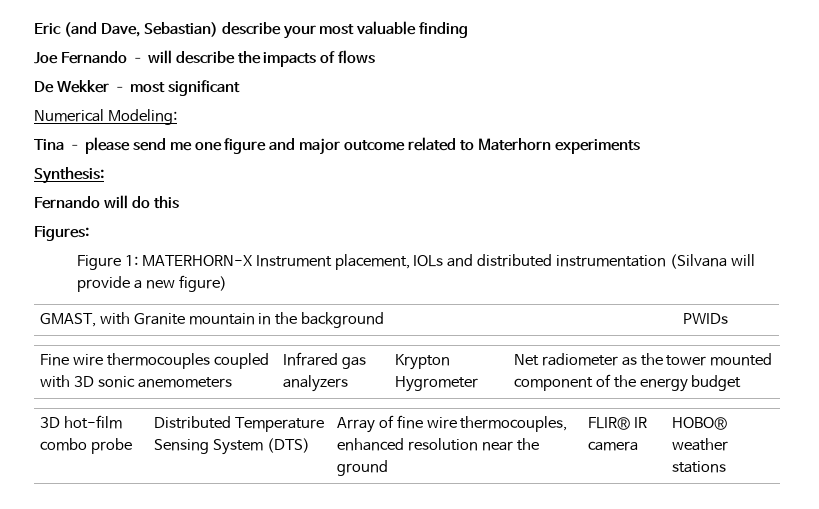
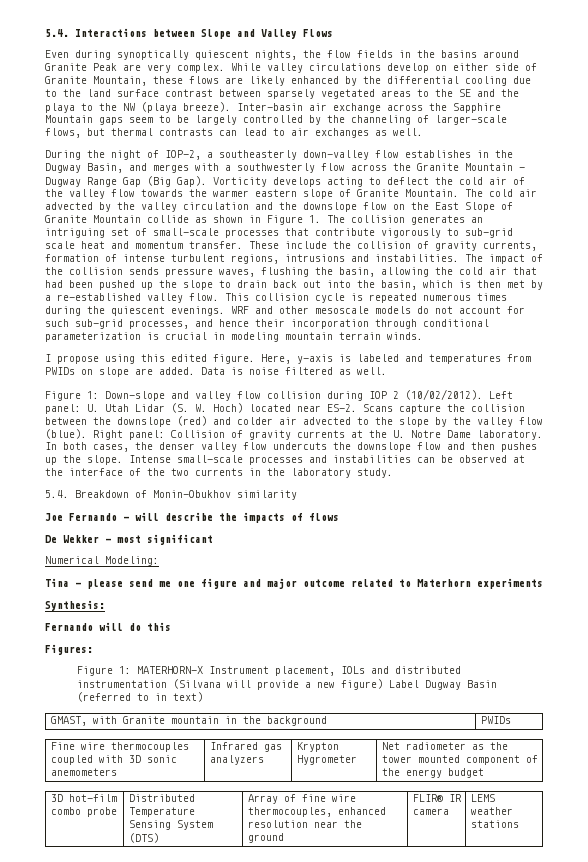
[34,21,469,39] Eric (and Dave, Sebastian) describe your most valuable finding -> [45,28,333,39] [45,50,519,60] [45,63,537,73] [45,76,531,86] [45,89,519,99] [45,102,501,113] [45,115,507,125] [45,128,423,138] [45,150,513,160] [45,163,525,173] [45,176,525,187] [45,189,537,199] [45,202,513,212] [45,215,483,225] [45,228,513,238] [45,241,537,251] [45,254,543,264] [45,267,537,277] [45,280,543,290] [45,293,507,303] [45,306,525,316] [45,319,489,329] [45,332,423,342] [45,354,531,364] [45,367,387,377] [45,389,513,401] [45,403,525,414] [45,416,543,427] [45,429,543,440] [45,442,537,452] [45,455,525,465] [45,468,393,478] [45,490,297,500] 5.4. Interactions between Slope and Valley Flows // Even during synoptically quiescent nights, the flow fields in the basins around Granite Peak are very complex. While valley circulations develop on either side of Granite Mountain, these flows are likely enhanced by the differential cooling due to the land surface contrast between sparsely vegetated areas to the SE and the playa to the NW (playa breeze). Inter-basin air exchange across the Sapphire Mountain gaps seem to be largely controlled by the channeling of larger-scale flows, but thermal contrasts can lead to air exchanges as well. // During the night of IOP-2, a southeasterly down-valley flow establishes in the Dugway Basin, and merges with a southwesterly flow across the Granite Mountain - Dugway Range Gap (Big Gap). Vorticity develops acting to deflect the cold air of the valley flow towards the warmer eastern slope of Granite Mountain. The cold air advected by the valley circulation and the downslope flow on the East Slope of Granite Mountain collide as shown in Figure 1. The collision generates an intriguing set of small-scale processes that contribute vigorously to sub-grid scale heat and momentum transfer. These include the collision of gravity currents, formation of intense turbulent regions, intrusions and instabilities. The impact of the collision sends pressure waves, flushing the basin, allowing the cold air that had been pushed up the slope to drain back out into the basin, which is then met by a re-established valley flow. This collision cycle is repeated numerous times during the quiescent evenings. WRF and other mesoscale models do not account for such sub-grid processes, and hence their incorporation through conditional parameterization is crucial in modeling mountain terrain winds. // I propose using this edited figure. Here, y-axis is labeled and temperatures from PWIDs on slope are added. Data is noise filtered as well. // Figure 1: Down-slope and valley flow collision during IOP 2 (10/02/2012). Left panel: U. Utah Lidar (S. W. Hoch) located near ES-2. Scans capture the collision between the downslope (red) and colder air advected to the slope by the valley flow (blue). Right panel: Collision of gravity currents at the U. Notre Dame laboratory. In both cases, the denser valley flow undercuts the downslope flow and then pushes up the slope. Intense small-scale processes and instabilities can be observed at the interface of the two currents in the laboratory study. // 5.4. Breakdown of Monin-Obukhov similarity
(227, 283) none -> [388,680,497,690] [76,692,203,702] Label Dugway Basin (referred to in text)
[671,417,727,430] HOBO® -> [470,794,495,802] LEMS

